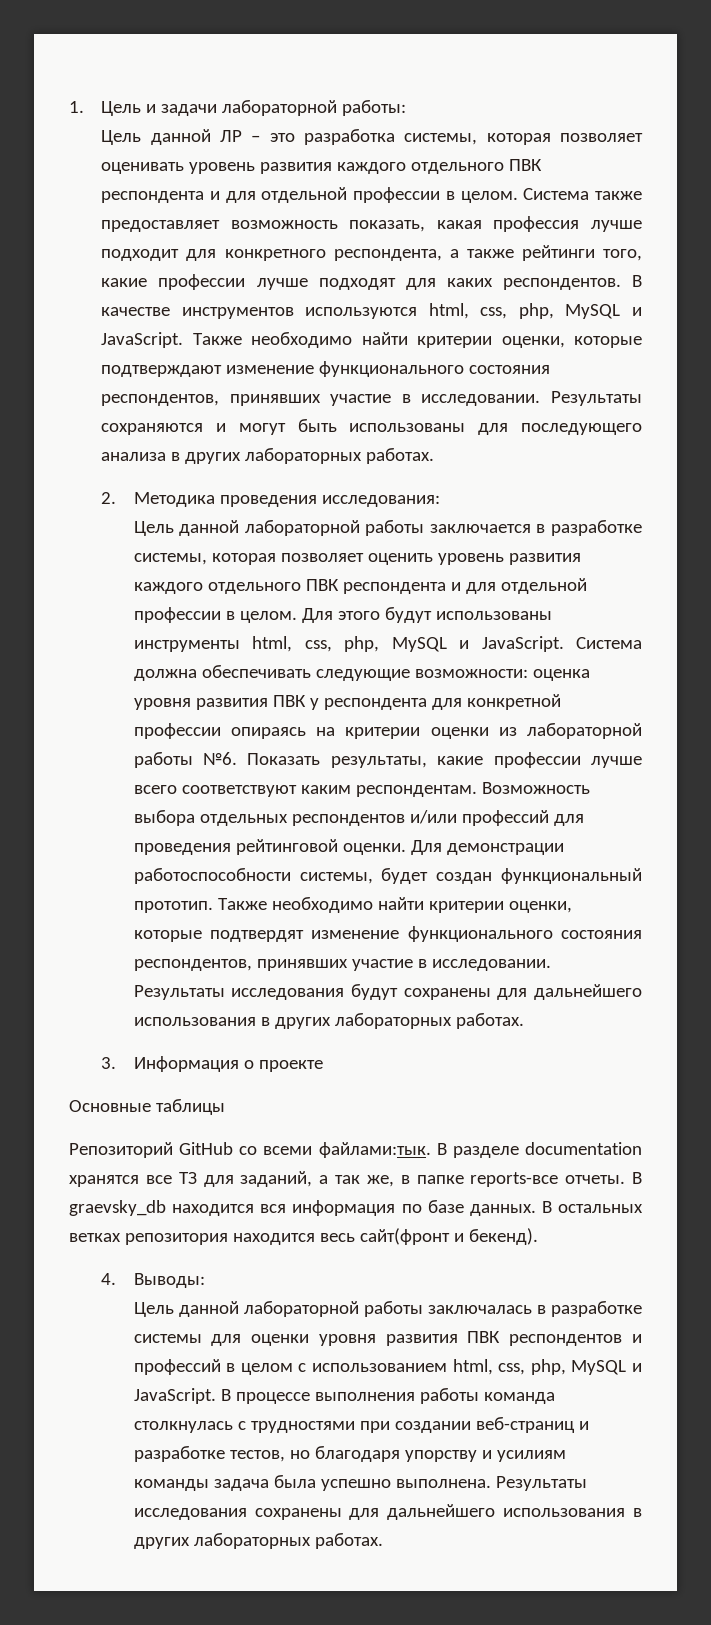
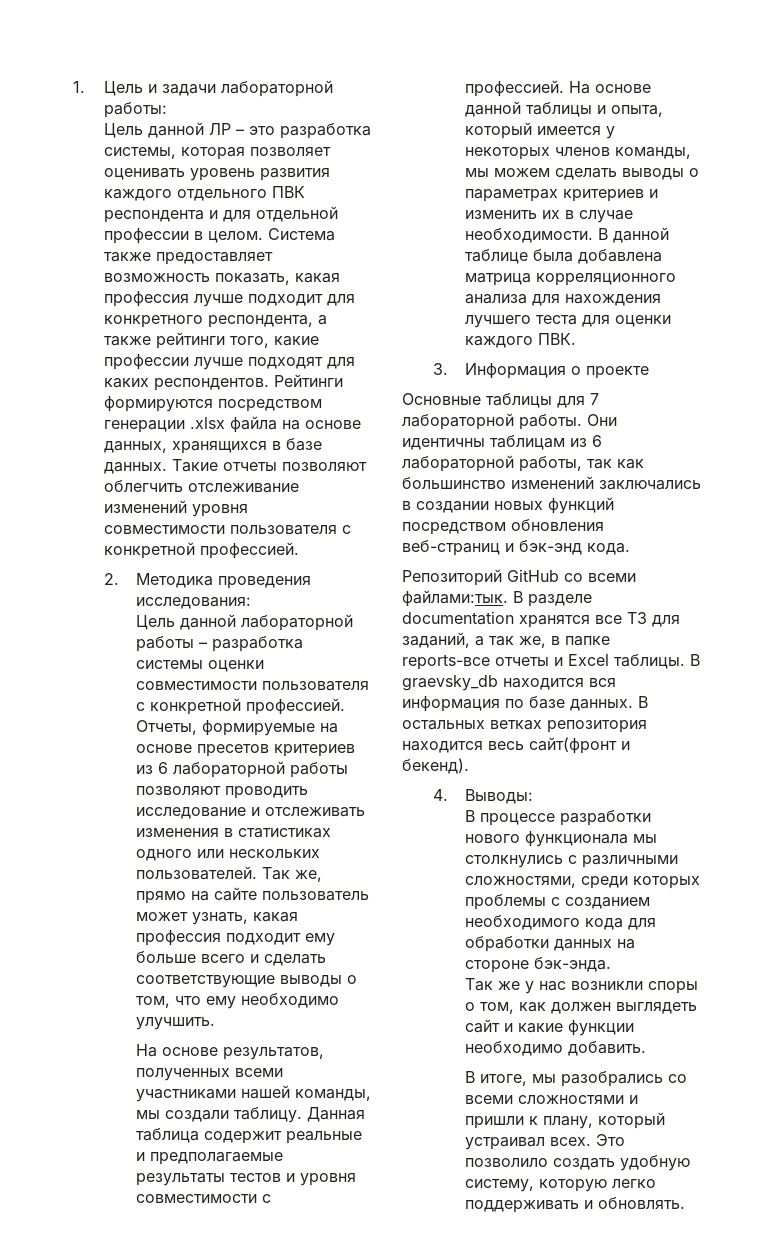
[632,275,642,287] [101,303,643,319] [101,332,642,348] [101,361,551,377] [101,391,642,406] [101,419,642,435] [101,448,435,464] В качестве инструментов используются html, css, php, MySQL и JavaScript. Также необходимо найти критерии оценки, которые подтверждают изменение функционального состояния респондентов, принявших участие в исследовании. Результаты сохраняются и могут быть использованы для последующего анализа в других лабораторных работах. -> [274,374,344,387] [104,396,323,412] [104,416,362,433] [104,438,323,454] [104,459,368,474] [104,480,300,493] [104,500,249,517] [104,525,352,535] [104,542,300,559] Рейтинги формируются посредством генерации .xlsx файла на основе данных, хранящихся в базе данных. Такие отчеты позволяют облегчить отслеживание изменений уровня совместимости пользователя с конкретной профессией.
[429,520,642,536] [133,553,581,565] [133,578,587,594] [133,607,552,623] [133,636,642,652] [133,665,590,681] [133,694,561,710] [133,723,642,739] [133,752,642,768] [133,782,590,797] [133,810,584,826] [133,839,564,855] [133,868,642,884] [133,897,572,913] [133,926,642,942] [133,959,551,971] [133,984,642,1000] [133,1013,524,1029] заключается в разработке системы, которая позволяет оценить уровень развития каждого отдельного ПВК респондента и для отдельной профессии в целом. Для этого будут использованы инструменты html, css, php, MySQL и JavaScript. Система должна обеспечивать следующие возможности: оценка уровня развития ПВК у респондента для конкретной профессии опираясь на критерии оценки из лабораторной работы №6. Показать результаты, какие профессии лучше всего соответствуют каким респондентам. Возможность выбора отдельных респондентов и/или профессий для проведения рейтинговой оценки. Для демонстрации работоспособности системы, будет создан функциональный прототип. Также необходимо найти критерии оценки, которые подтвердят изменение функционального состояния респондентов, принявших участие в исследовании. Результаты исследования будут сохранены для дальнейшего использования в других лабораторных работах. -> [198,636,303,652] [135,660,264,672] [135,681,369,691] [135,698,345,715] [135,720,338,736] [135,744,355,757] [135,761,348,778] [135,786,308,799] [135,807,365,819] [135,828,331,838] [135,849,320,861] [135,866,322,882] [135,887,369,904] [135,912,298,925] [135,930,335,946] [135,951,326,966] [135,975,357,988] [135,993,339,1009] [135,1017,215,1030] [135,1044,324,1060] [135,1068,283,1081] [135,1085,371,1102] [135,1107,365,1123] [135,1128,362,1144] [135,1152,283,1165] [135,1173,356,1186] [135,1194,271,1203] [464,80,651,97] [464,101,663,117] [464,122,615,139] [464,147,691,160] [464,168,699,180] [464,189,658,202] [464,210,633,223] [464,227,669,243] [464,249,662,264] [464,273,676,286] [464,294,661,306] [464,315,671,328] [464,333,576,348] – разработка системы оценки совместимости пользователя с конкретной профессией. Отчеты, формируемые на основе пресетов критериев из 6 лабораторной работы позволяют проводить исследование и отслеживать изменения в статистиках одного или нескольких пользователей. Так же, прямо на сайте пользователь может узнать, какая профессия подходит ему больше всего и сделать соответствующие выводы о том, что ему необходимо улучшить. // На основе результатов, полученных всеми участниками нашей команды, мы создали таблицу. Данная таблица содержит реальные и предполагаемые результаты тестов и уровня совместимости с профессией. На основе данной таблицы и опыта, который имеется у некоторых членов команды, мы можем сделать выводы о параметрах критериев и изменить их в случае необходимости. В данной таблице была добавлена матрица корреляционного анализа для нахождения лучшего теста для оценки каждого ПВК.
(225, 1107) none -> [557,393,599,408] [402,413,617,430] [402,435,602,450] [402,455,644,472] [402,476,701,490] [402,497,614,514] [402,519,604,535] [402,540,630,556] для 7 лабораторной работы. Они идентичны таблицам из 6 лабораторной работы, так как большинство изменений заключались в создании новых функций посредством обновления веб-страниц и бэк-энд кода.
[565,1175,626,1184] отчеты. -> [495,654,685,669] отчеты и Excel таблицы.
[133,1301,642,1317] [133,1331,642,1346] [133,1359,643,1375] [133,1388,555,1404] [133,1417,589,1433] [133,1446,566,1462] [133,1475,587,1491] [133,1504,642,1520] [133,1533,383,1549] Цель данной лабораторной работы заключалась в разработке системы для оценки уровня развития ПВК респондентов и профессий в целом с использованием html, css, php, MySQL и JavaScript. В процессе выполнения работы команда столкнулась с трудностями при создании веб-страниц и разработке тестов, но благодаря упорству и усилиям команды задача была успешно выполнена. Результаты исследования сохранены для дальнейшего использования в других лабораторных работах. -> [464,810,651,826] [464,831,657,847] [464,855,678,868] [464,876,700,889] [464,894,650,910] [464,915,656,930] [464,936,635,952] [464,957,611,973] [464,978,698,994] [464,1002,697,1014] [464,1019,634,1036] [464,1041,646,1056] [464,1071,687,1087] [464,1095,638,1104] [464,1112,665,1129] [464,1134,625,1150] [464,1155,690,1171] [464,1179,656,1192] [464,1197,685,1213] В процессе разработки нового функционала мы столкнулись с различными сложностями, среди которых проблемы с созданием необходимого кода для обработки данных на стороне бэк-энда. // Так же у нас возникли споры о том, как должен выглядеть сайт и какие функции необходимо добавить. // В итоге, мы разобрались со всеми сложностями и пришли к плану, который устраивал всех. Это позволило создать удобную систему, которую легко поддерживать и обновлять.

